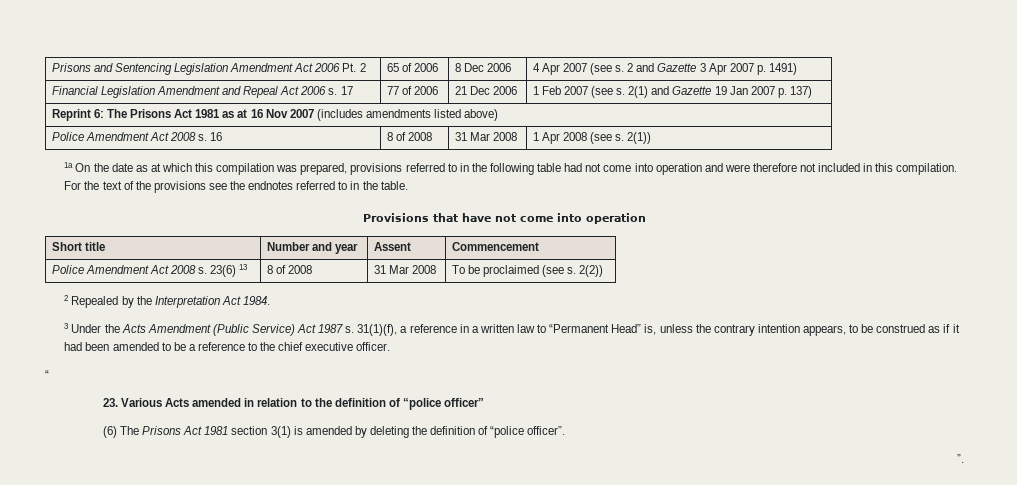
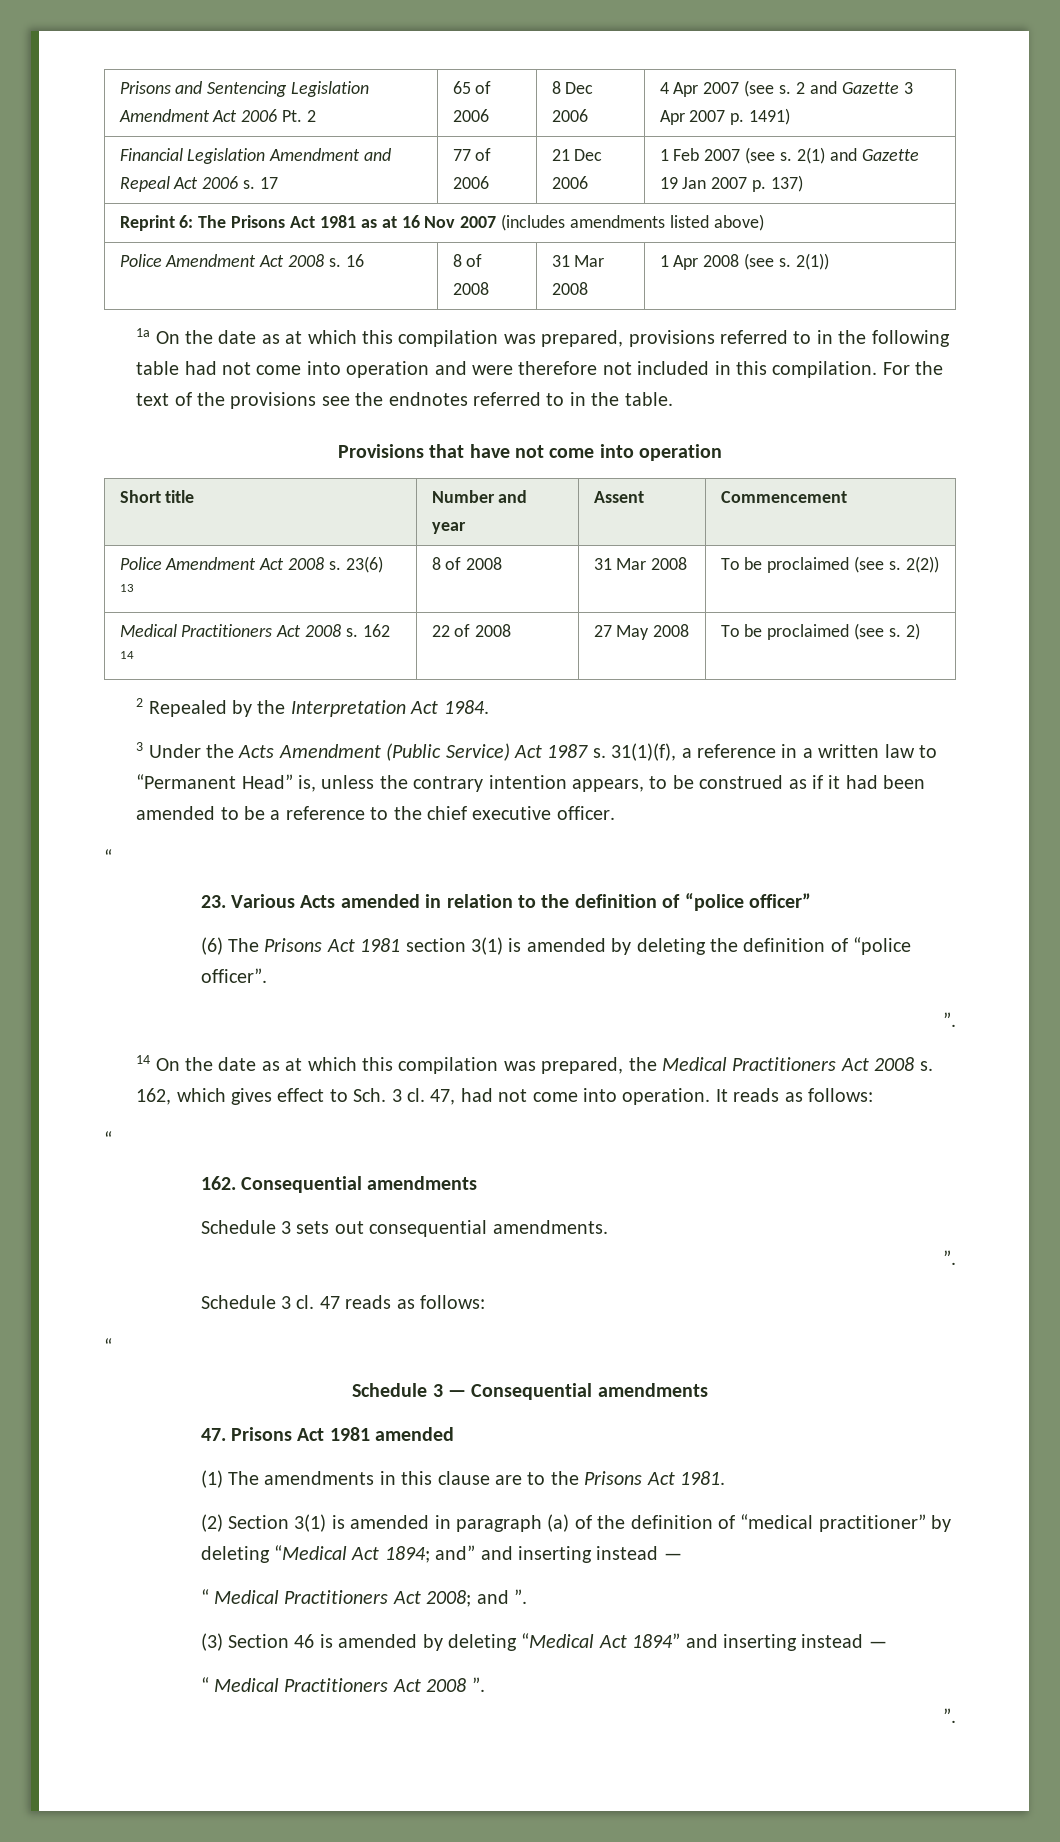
(604, 271) none -> [119,624,390,637] [119,651,134,659] [431,624,512,637] [593,624,690,640] [720,623,920,640] // Medical Practitioners Act 2008 s. 162 14 | 22 of 2008 | 27 May 2008 | To be proclaimed (see s. 2)
(964, 458) none -> [136,1055,933,1074] [136,1088,873,1105] [104,1131,112,1146] [200,1176,478,1193] [200,1220,608,1237] [943,1250,956,1265] [200,1295,485,1309] [104,1338,112,1353] [352,1383,708,1400] [200,1427,455,1441] [200,1470,725,1488] [200,1514,952,1532] [200,1545,682,1563] [200,1589,527,1607] [200,1633,887,1651] [200,1677,485,1692] [943,1708,956,1723] // 14 On the date as at which this compilation was prepared, the Medical Practitioners Act 2008 s. 162, which gives effect to Sch. 3 cl. 47, had not come into operation. It reads as follows: // “ // 162. Consequential amendments // Schedule 3 sets out consequential amendments. // ”. // Schedule 3 cl. 47 reads as follows: // “ // Schedule 3 — Consequential amendments // 47. Prisons Act 1981 amended // (1) The amendments in this clause are to the Prisons Act 1981. // (2) Section 3(1) is amended in paragraph (a) of the definition of “medical practitioner” by deleting “Medical Act 1894; and” and inserting instead — // “ Medical Practitioners Act 2008; and ”. // (3) Section 46 is amended by deleting “Medical Act 1894” and inserting instead — // “ Medical Practitioners Act 2008 ”. // ”.

